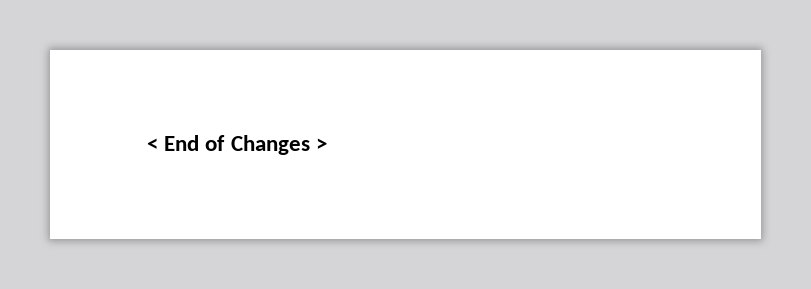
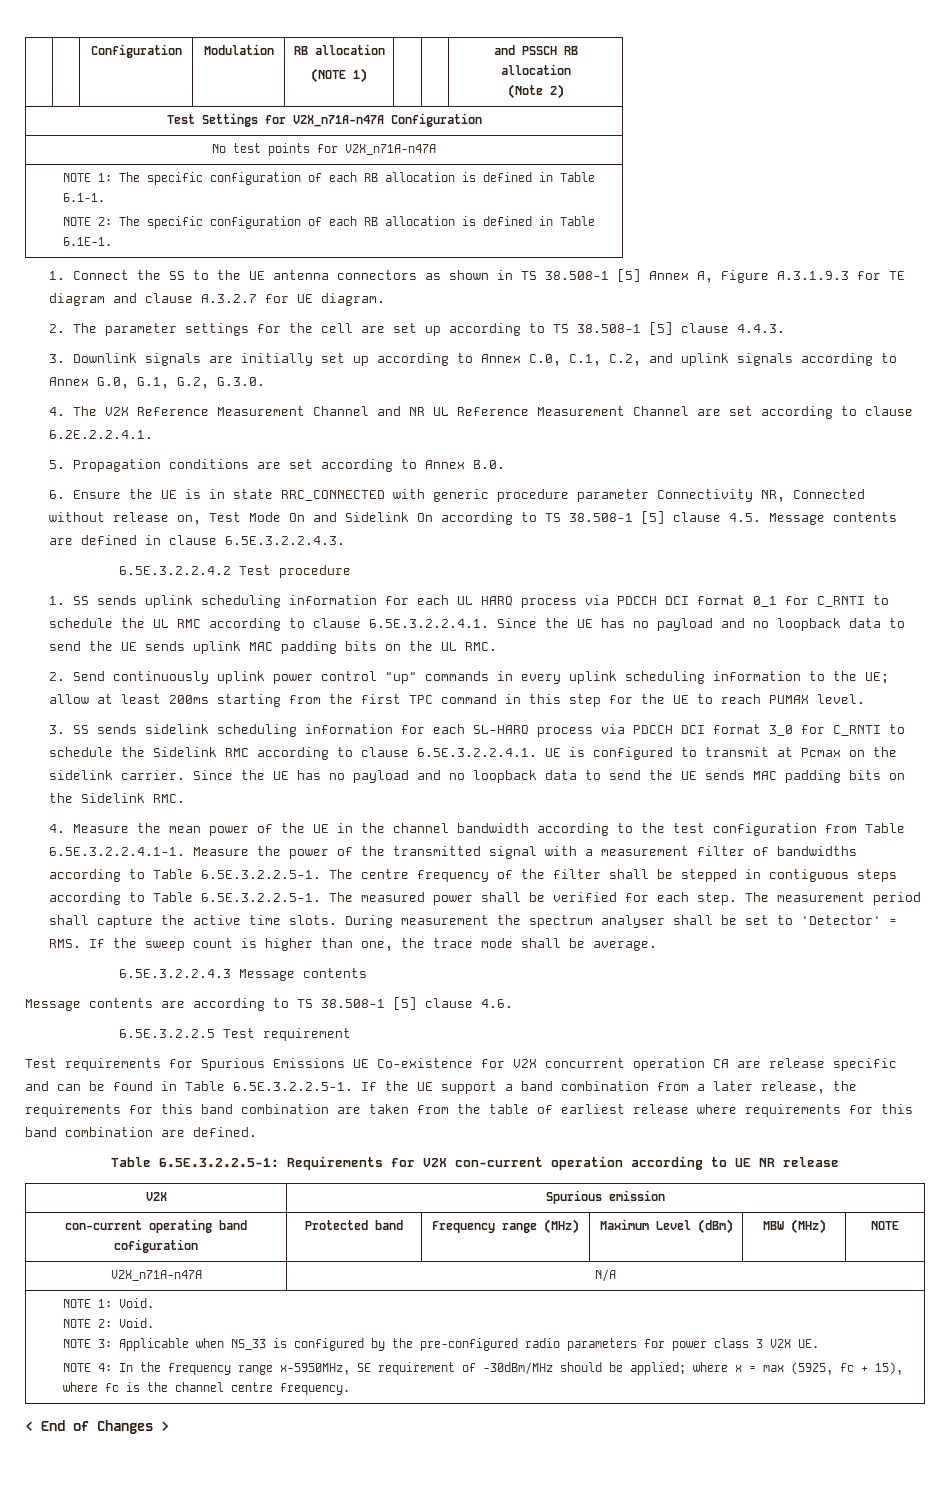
(147, 144) none -> [90,44,182,58] [203,44,274,55] [293,44,385,55] [311,68,367,83] [493,45,578,55] [500,64,571,75] [507,84,564,99] [166,113,482,127] [212,143,436,156] [62,172,595,185] [62,193,105,202] [62,216,595,229] [62,237,112,246] [48,269,905,283] [48,293,385,306] [48,322,785,336] [48,353,897,366] [48,377,265,389] [48,406,913,419] [48,430,153,439] [48,459,505,472] [48,489,865,502] [48,511,897,525] [48,535,345,545] [119,565,352,578] [48,595,889,608] [48,618,905,631] [48,641,497,654] [48,671,889,684] [48,694,865,707] [48,724,905,737] [48,747,897,760] [48,770,905,783] [48,793,185,803] [48,823,905,836] [48,846,857,859] [48,869,897,882] [48,892,921,905] [48,915,897,928] [48,938,657,951] [119,968,368,981] [25,997,513,1011] [119,1028,352,1041] [25,1058,897,1071] [25,1081,857,1094] [25,1104,913,1117] [25,1127,257,1137] [111,1156,839,1170] [145,1192,167,1201] [546,1190,665,1204] [65,1219,247,1233] [114,1239,198,1253] [305,1220,403,1230] [432,1219,579,1234] [599,1219,733,1234] [762,1219,826,1234] [871,1221,899,1230] [110,1270,202,1281] [595,1269,616,1282] [62,1298,154,1308] [62,1318,154,1328] [62,1338,819,1351] [62,1362,903,1375] [62,1382,350,1395] | | Configuration | Modulation | RB allocation // (NOTE 1) | | | and PSSCH RB allocation // (Note 2) // Test Settings for V2X_n71A-n47A Configuration // No test points for V2X_n71A-n47A // NOTE 1: The specific configuration of each RB allocation is defined in Table 6.1-1. // NOTE 2: The specific configuration of each RB allocation is defined in Table 6.1E-1. // 1. Connect the SS to the UE antenna connectors as shown in TS 38.508-1 [5] Annex A, Figure A.3.1.9.3 for TE diagram and clause A.3.2.7 for UE diagram. // 2. The parameter settings for the cell are set up according to TS 38.508-1 [5] clause 4.4.3. // 3. Downlink signals are initially set up according to Annex C.0, C.1, C.2, and uplink signals according to Annex G.0, G.1, G.2, G.3.0. // 4. The V2X Reference Measurement Channel and NR UL Reference Measurement Channel are set according to clause 6.2E.2.2.4.1. // 5. Propagation conditions are set according to Annex B.0. // 6. Ensure the UE is in state RRC_CONNECTED with generic procedure parameter Connectivity NR, Connected without release on, Test Mode On and Sidelink On according to TS 38.508-1 [5] clause 4.5. Message contents are defined in clause 6.5E.3.2.2.4.3. // 6.5E.3.2.2.4.2 Test procedure // 1. SS sends uplink scheduling information for each UL HARQ process via PDCCH DCI format 0_1 for C_RNTI to schedule the UL RMC according to clause 6.5E.3.2.2.4.1. Since the UE has no payload and no loopback data to send the UE sends uplink MAC padding bits on the UL RMC. // 2. Send continuously uplink power control "up" commands in every uplink scheduling information to the UE; allow at least 200ms starting from the first TPC command in this step for the UE to reach PUMAX level. // 3. SS sends sidelink scheduling information for each SL-HARQ process via PDCCH DCI format 3_0 for C_RNTI to schedule the Sidelink RMC according to clause 6.5E.3.2.2.4.1. UE is configured to transmit at Pcmax on the sidelink carrier. Since the UE has no payload and no loopback data to send the UE sends MAC padding bits on the Sidelink RMC. // 4. Measure the mean power of the UE in the channel bandwidth according to the test configuration from Table 6.5E.3.2.2.4.1-1. Measure the power of the transmitted signal with a measurement filter of bandwidths according to Table 6.5E.3.2.2.5-1. The centre frequency of the filter shall be stepped in contiguous steps according to Table 6.5E.3.2.2.5-1. The measured power shall be verified for each step. The measurement period shall capture the active time slots. During measurement the spectrum analyser shall be set to 'Detector' = RMS. If the sweep count is higher than one, the trace mode shall be average. // 6.5E.3.2.2.4.3 Message contents // Message contents are according to TS 38.508-1 [5] clause 4.6. // 6.5E.3.2.2.5 Test requirement // Test requirements for Spurious Emissions UE Co-existence for V2X concurrent operation CA are release specific and can be found in Table 6.5E.3.2.2.5-1. If the UE support a band combination from a later release, the requirements for this band combination are taken from the table of earliest release where requirements for this band combination are defined. // Table 6.5E.3.2.2.5-1: Requirements for V2X con-current operation according to UE NR release // V2X | Spurious emission // con-current operating band cofiguration | Protected band | Frequency range (MHz) | Maximum Level (dBm) | MBW (MHz) | NOTE // V2X_n71A-n47A | N/A // NOTE 1: Void. // NOTE 2: Void. // NOTE 3: Applicable when NS_33 is configured by the pre-configured radio parameters for power class 3 V2X UE. // NOTE 4: In the frequency range x-5950MHz, SE requirement of -30dBm/MHz should be applied; where x = max (5925, fc + 15), where fc is the channel centre frequency. //

